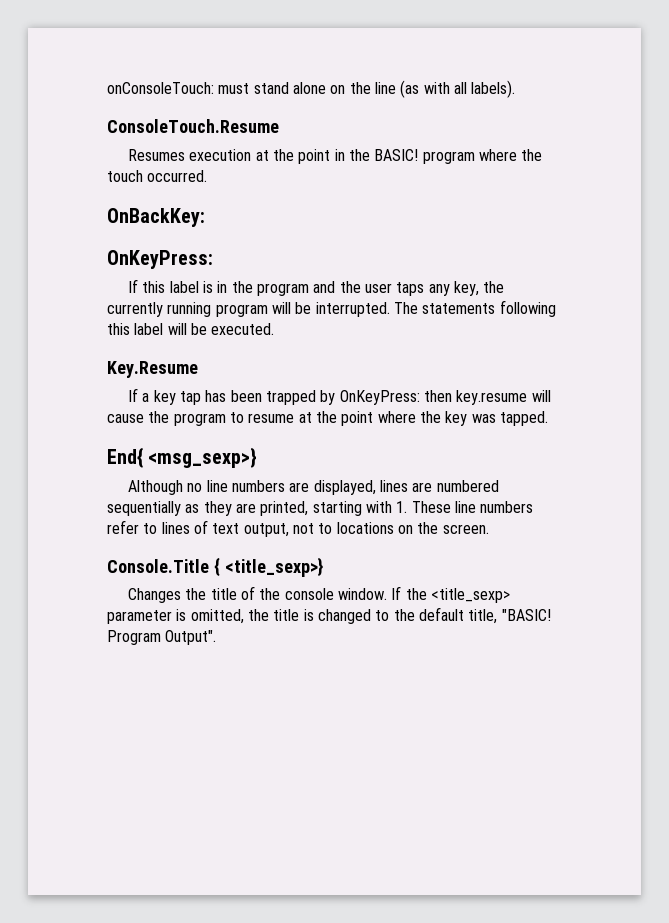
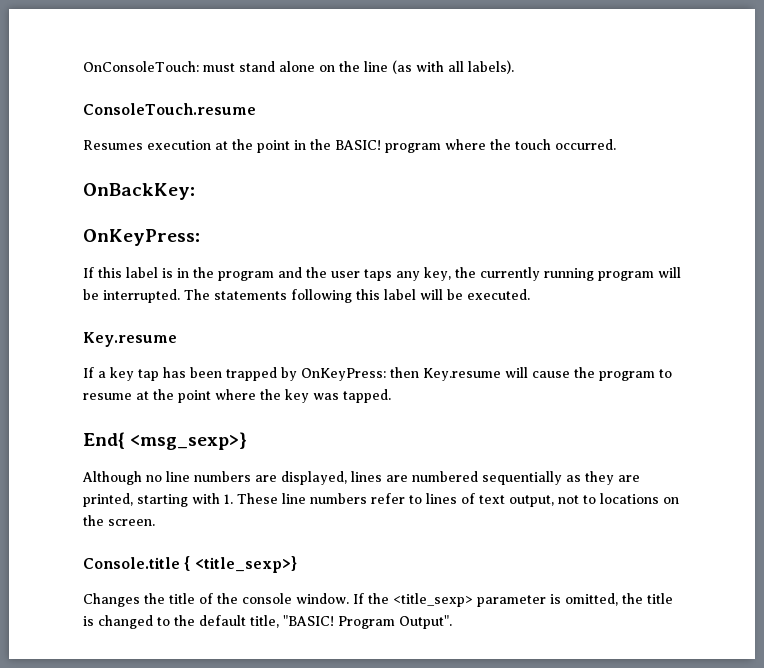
[107,82,214,94] onConsoleTouch: -> [83,61,199,72] OnConsoleTouch:
[107,119,279,133] ConsoleTouch.Resume -> [83,103,256,115] ConsoleTouch.resume
[107,361,198,378] Key.Resume -> [83,332,177,347] Key.resume
[456,390,528,405] key.resume -> [423,368,501,381] Key.resume
[107,559,209,573] Console.Title -> [83,557,180,569] Console.title

